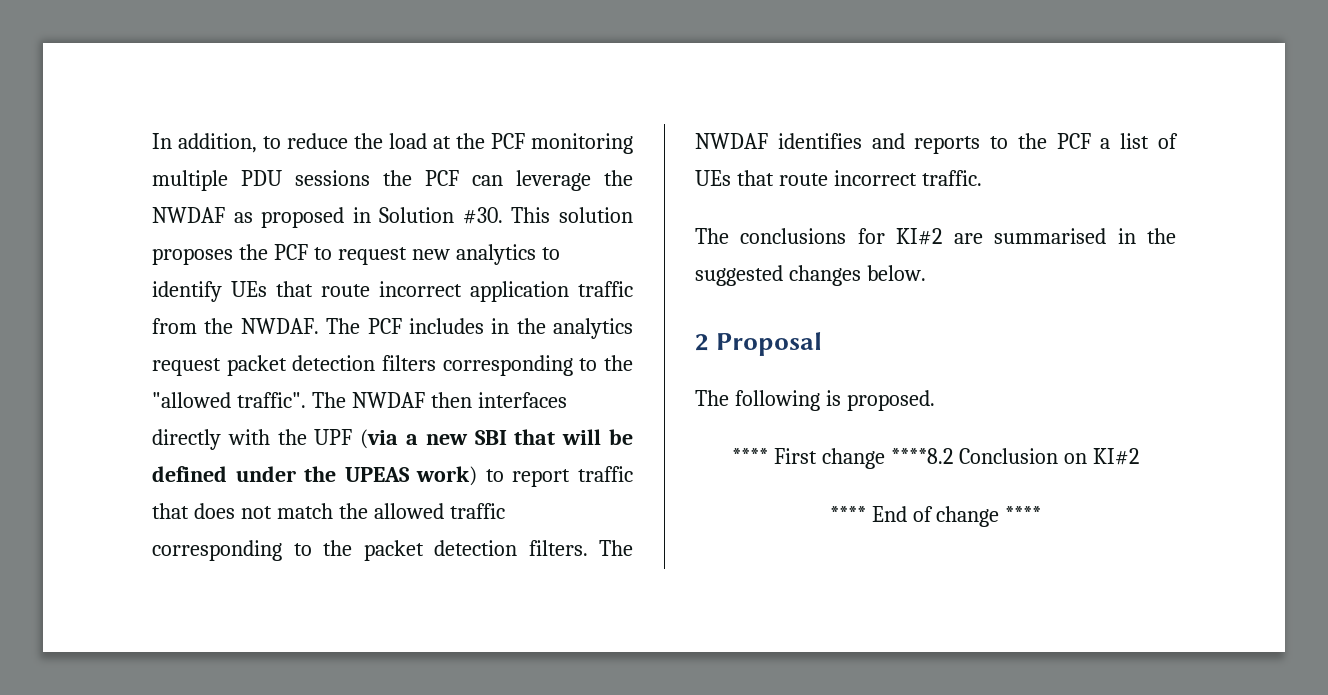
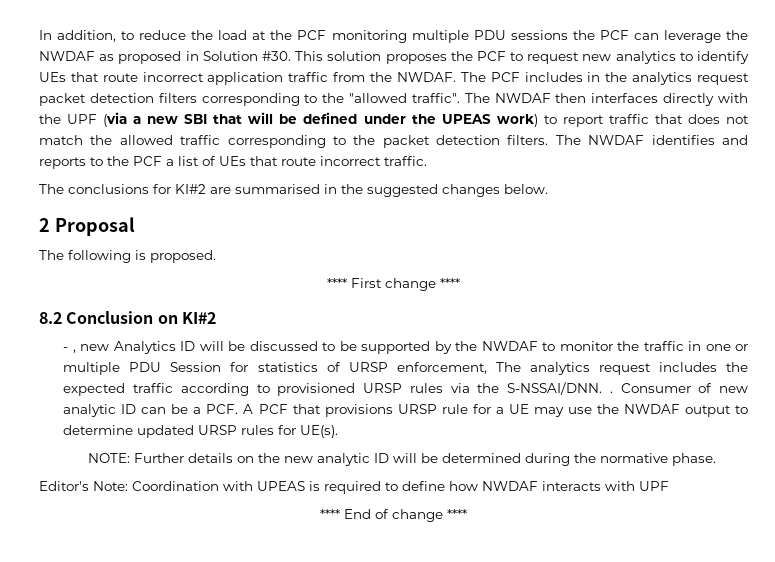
[891,448,953,464] ****8.2 -> [440,278,460,288] [39,312,62,324] **** // 8.2
(1139, 456) none -> [63,341,749,354] [63,362,748,375] [63,382,748,396] [63,404,748,417] [63,425,339,438] [87,453,716,466] [39,481,669,494] // - , new Analytics ID will be discussed to be supported by the NWDAF to monitor the traffic in one or multiple PDU Session for statistics of URSP enforcement, The analytics request includes the expected traffic according to provisioned URSP rules via the S-NSSAI/DNN. . Consumer of new analytic ID can be a PCF. A PCF that provisions URSP rule for a UE may use the NWDAF output to determine updated URSP rules for UE(s). // NOTE: Further details on the new analytic ID will be determined during the normative phase. // Editor's Note: Coordination with UPEAS is required to define how NWDAF interacts with UPF

